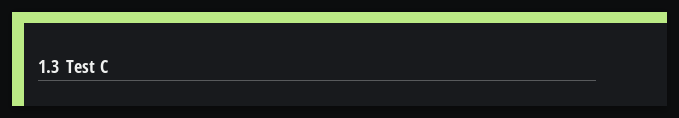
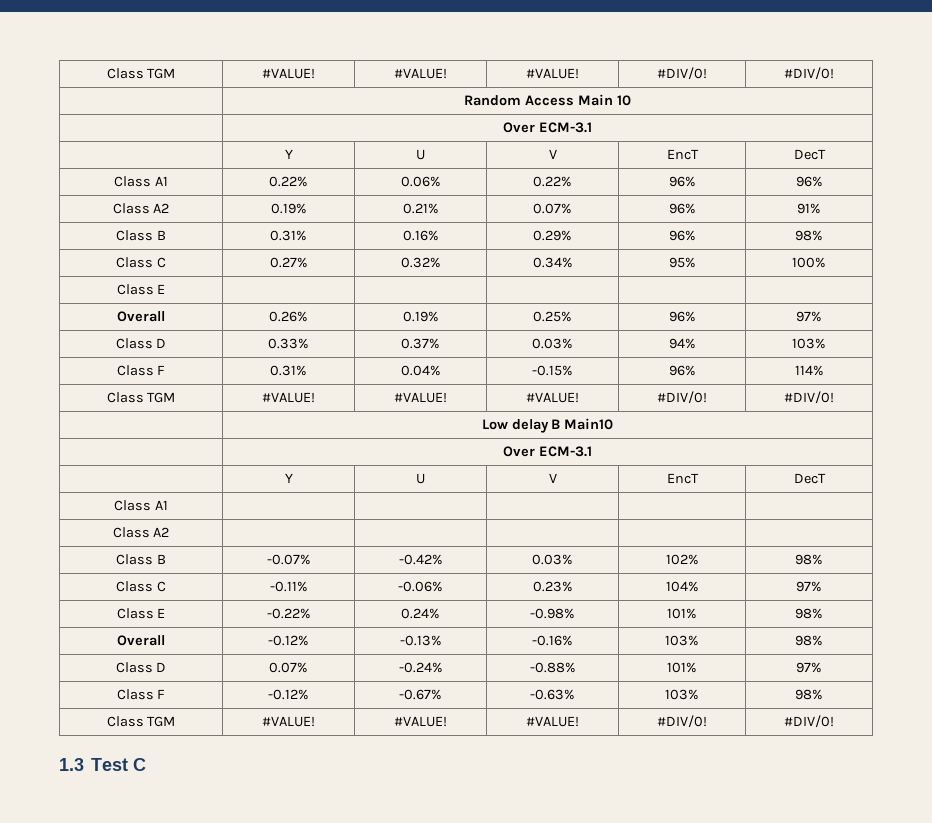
(38, 66) none -> [106,68,176,79] [262,68,315,79] [394,68,447,79] [526,68,579,79] [657,67,707,80] [784,67,834,80] [464,94,631,106] [503,122,592,133] [284,149,293,159] [416,149,425,160] [548,149,557,159] [666,149,699,160] [793,149,826,160] [114,176,168,187] [269,176,308,187] [400,176,441,187] [533,176,572,187] [668,176,696,187] [795,176,823,187] [112,203,170,214] [270,203,307,214] [402,203,439,214] [533,203,572,214] [668,203,696,214] [797,203,821,214] [116,230,166,241] [270,230,307,241] [402,230,439,241] [533,230,572,241] [668,230,696,241] [795,230,823,241] [116,257,166,268] [269,257,308,268] [400,257,441,268] [532,257,573,268] [668,257,696,268] [792,257,826,268] [116,284,166,295] [117,311,165,322] [269,311,308,322] [402,311,439,322] [533,311,572,322] [668,311,696,322] [796,311,822,322] [115,338,167,349] [268,338,309,349] [401,338,440,349] [532,338,573,349] [668,338,696,349] [792,338,826,349] [116,365,166,376] [270,365,307,376] [400,365,441,376] [532,365,573,376] [668,365,696,376] [794,365,824,376] [106,392,176,403] [262,392,315,403] [394,392,447,403] [526,392,579,403] [657,391,707,404] [784,391,834,404] [481,418,614,433] [503,446,592,457] [284,473,293,483] [416,473,425,484] [548,473,557,483] [666,473,699,484] [793,473,826,484] [114,500,168,511] [112,527,170,538] [116,554,166,565] [266,554,311,565] [398,554,443,565] [532,554,573,565] [665,554,699,565] [795,554,823,565] [116,581,166,592] [269,581,308,592] [398,581,443,592] [532,581,573,592] [665,581,699,592] [796,581,822,592] [116,608,166,619] [266,608,311,619] [401,608,440,619] [530,608,575,619] [667,608,697,619] [795,608,823,619] [117,635,165,646] [268,635,309,646] [399,635,442,646] [532,635,573,646] [665,635,699,646] [795,635,823,646] [115,662,167,673] [269,662,308,673] [398,662,443,673] [529,662,576,673] [667,662,697,673] [796,662,822,673] [116,689,166,700] [268,689,309,700] [399,689,442,700] [530,689,575,700] [665,689,699,700] [795,689,823,700] [106,716,176,727] [262,716,315,727] [394,716,447,727] [526,716,579,727] [657,715,707,728] [784,715,834,728] Class TGM | #VALUE! | #VALUE! | #VALUE! | #DIV/0! | #DIV/0! // | Random Access Main 10 // | Over ECM-3.1 // | Y | U | V | EncT | DecT // Class A1 | 0.22% | 0.06% | 0.22% | 96% | 96% // Class A2 | 0.19% | 0.21% | 0.07% | 96% | 91% // Class B | 0.31% | 0.16% | 0.29% | 96% | 98% // Class C | 0.27% | 0.32% | 0.34% | 95% | 100% // Class E | | | | | // Overall | 0.26% | 0.19% | 0.25% | 96% | 97% // Class D | 0.33% | 0.37% | 0.03% | 94% | 103% // Class F | 0.31% | 0.04% | -0.15% | 96% | 114% // Class TGM | #VALUE! | #VALUE! | #VALUE! | #DIV/0! | #DIV/0! // | Low delay B Main10 // | Over ECM-3.1 // | Y | U | V | EncT | DecT // Class A1 | | | | | // Class A2 | | | | | // Class B | -0.07% | -0.42% | 0.03% | 102% | 98% // Class C | -0.11% | -0.06% | 0.23% | 104% | 97% // Class E | -0.22% | 0.24% | -0.98% | 101% | 98% // Overall | -0.12% | -0.13% | -0.16% | 103% | 98% // Class D | 0.07% | -0.24% | -0.88% | 101% | 97% // Class F | -0.12% | -0.67% | -0.63% | 103% | 98% // Class TGM | #VALUE! | #VALUE! | #VALUE! | #DIV/0! | #DIV/0! //

